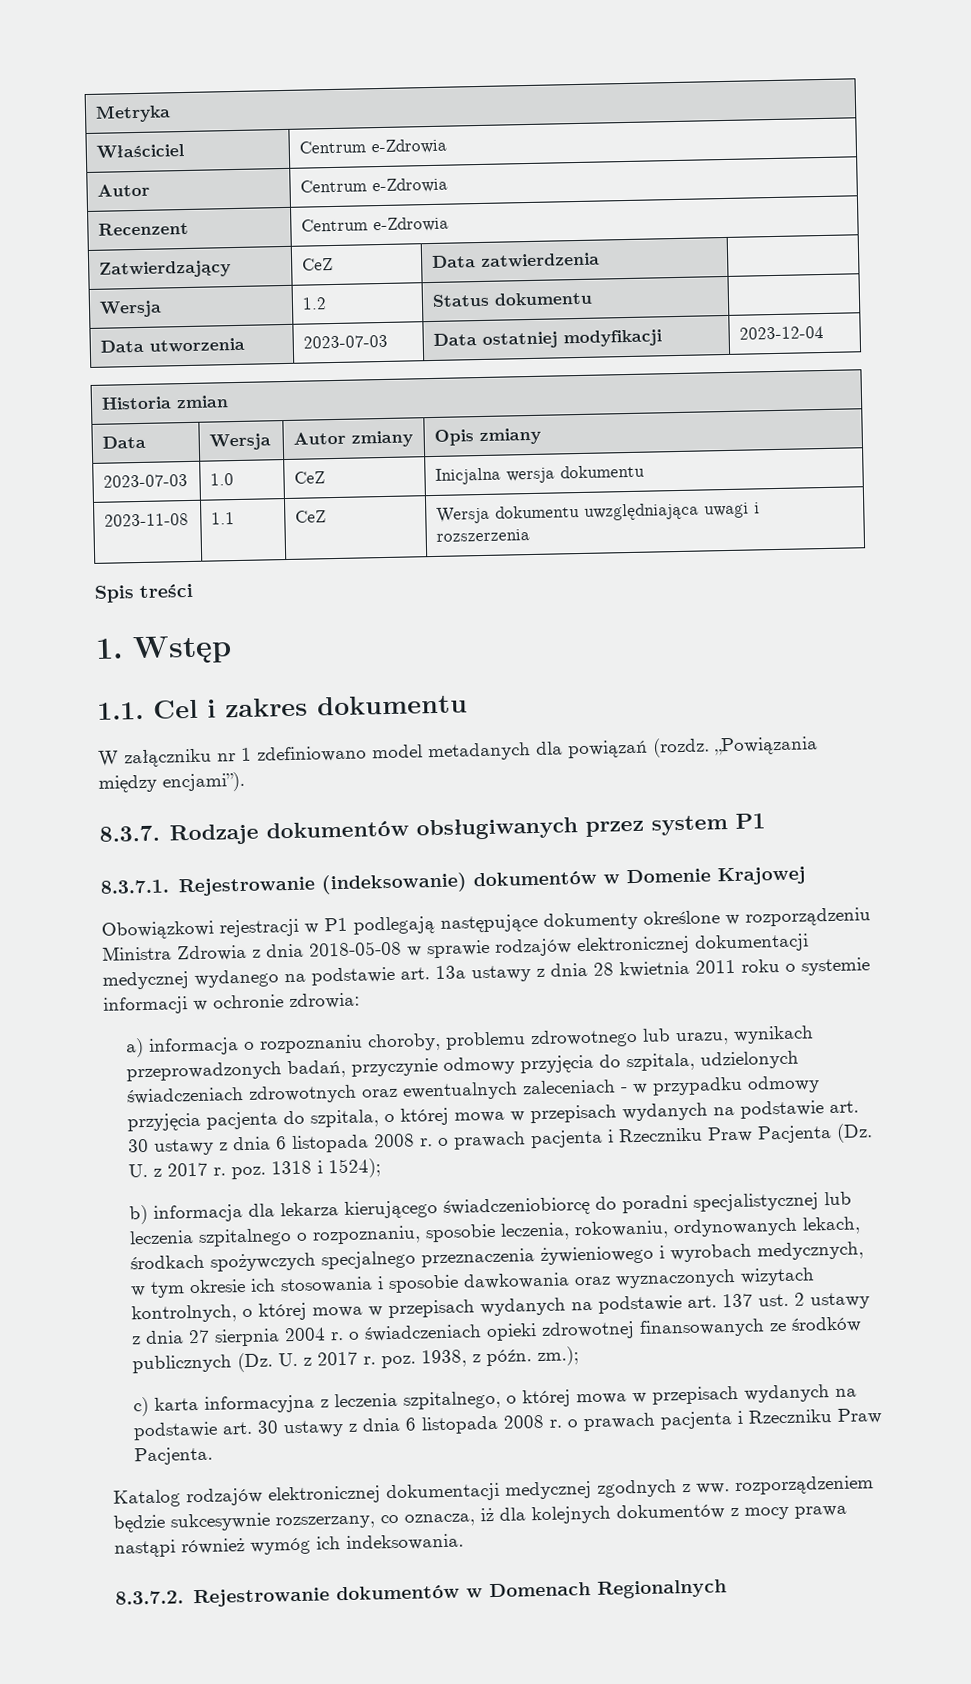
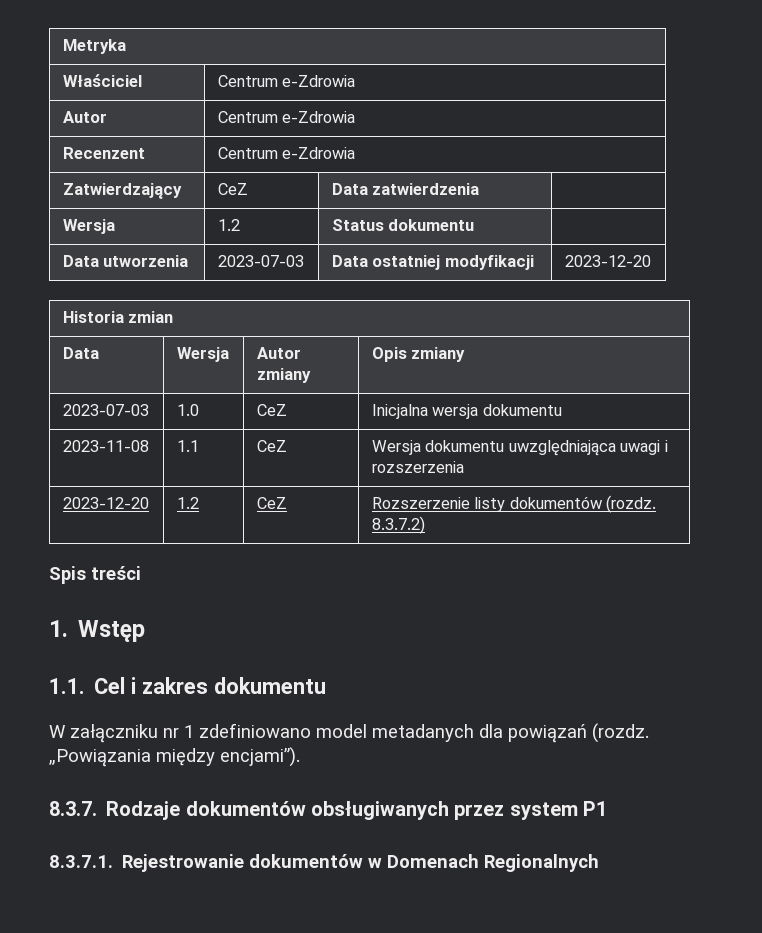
[739,325,825,340] 2023-12-04 -> [564,255,651,267] 2023-12-20
(531, 535) none -> [62,497,149,509] [176,497,199,509] [256,497,287,509] [371,495,657,513] [371,516,425,534] // 2023-12-20 | 1.2 | CeZ | Rozszerzenie listy dokumentów (rozdz. 8.3.7.2)
[320,866,806,895] [101,907,871,940] [102,933,809,962] [102,957,870,990] [103,992,360,1015] [125,1025,815,1058] [126,1050,800,1082] [126,1075,821,1105] [127,1100,860,1132] [127,1123,874,1156] [128,1158,382,1180] [129,1191,853,1225] [129,1216,862,1247] [130,1241,865,1272] [130,1267,816,1298] [131,1292,871,1324] [132,1316,863,1347] [132,1346,580,1374] [133,1384,858,1417] [133,1408,883,1441] [134,1446,214,1466] [113,1475,874,1508] [113,1503,847,1533] [114,1533,464,1558] [115,1587,330,1608] (indeksowanie) dokumentów w Domenie Krajowej // Obowiązkowi rejestracji w P1 podlegają następujące dokumenty określone w rozporządzeniu Ministra Zdrowia z dnia 2018-05-08 w sprawie rodzajów elektronicznej dokumentacji medycznej wydanego na podstawie art. 13a ustawy z dnia 28 kwietnia 2011 roku o systemie informacji w ochronie zdrowia: // a) informacja o rozpoznaniu choroby, problemu zdrowotnego lub urazu, wynikach przeprowadzonych badań, przyczynie odmowy przyjęcia do szpitala, udzielonych świadczeniach zdrowotnych oraz ewentualnych zaleceniach - w przypadku odmowy przyjęcia pacjenta do szpitala, o której mowa w przepisach wydanych na podstawie art. 30 ustawy z dnia 6 listopada 2008 r. o prawach pacjenta i Rzeczniku Praw Pacjenta (Dz. U. z 2017 r. poz. 1318 i 1524); // b) informacja dla lekarza kierującego świadczeniobiorcę do poradni specjalistycznej lub leczenia szpitalnego o rozpoznaniu, sposobie leczenia, rokowaniu, ordynowanych lekach, środkach spożywczych specjalnego przeznaczenia żywieniowego i wyrobach medycznych, w tym okresie ich stosowania i sposobie dawkowania oraz wyznaczonych wizytach kontrolnych, o której mowa w przepisach wydanych na podstawie art. 137 ust. 2 ustawy z dnia 27 sierpnia 2004 r. o świadczeniach opieki zdrowotnej finansowanych ze środków publicznych (Dz. U. z 2017 r. poz. 1938, z późn. zm.); // c) karta informacyjna z leczenia szpitalnego, o której mowa w przepisach wydanych na podstawie art. 30 ustawy z dnia 6 listopada 2008 r. o prawach pacjenta i Rzeczniku Praw Pacjenta. // Katalog rodzajów elektronicznej dokumentacji medycznej zgodnych z ww. rozporządzeniem będzie sukcesywnie rozszerzany, co oznacza, iż dla kolejnych dokumentów z mocy prawa nastąpi również wymóg ich indeksowania. // 8.3.7.2. Rejestrowanie -> (245, 863) none

